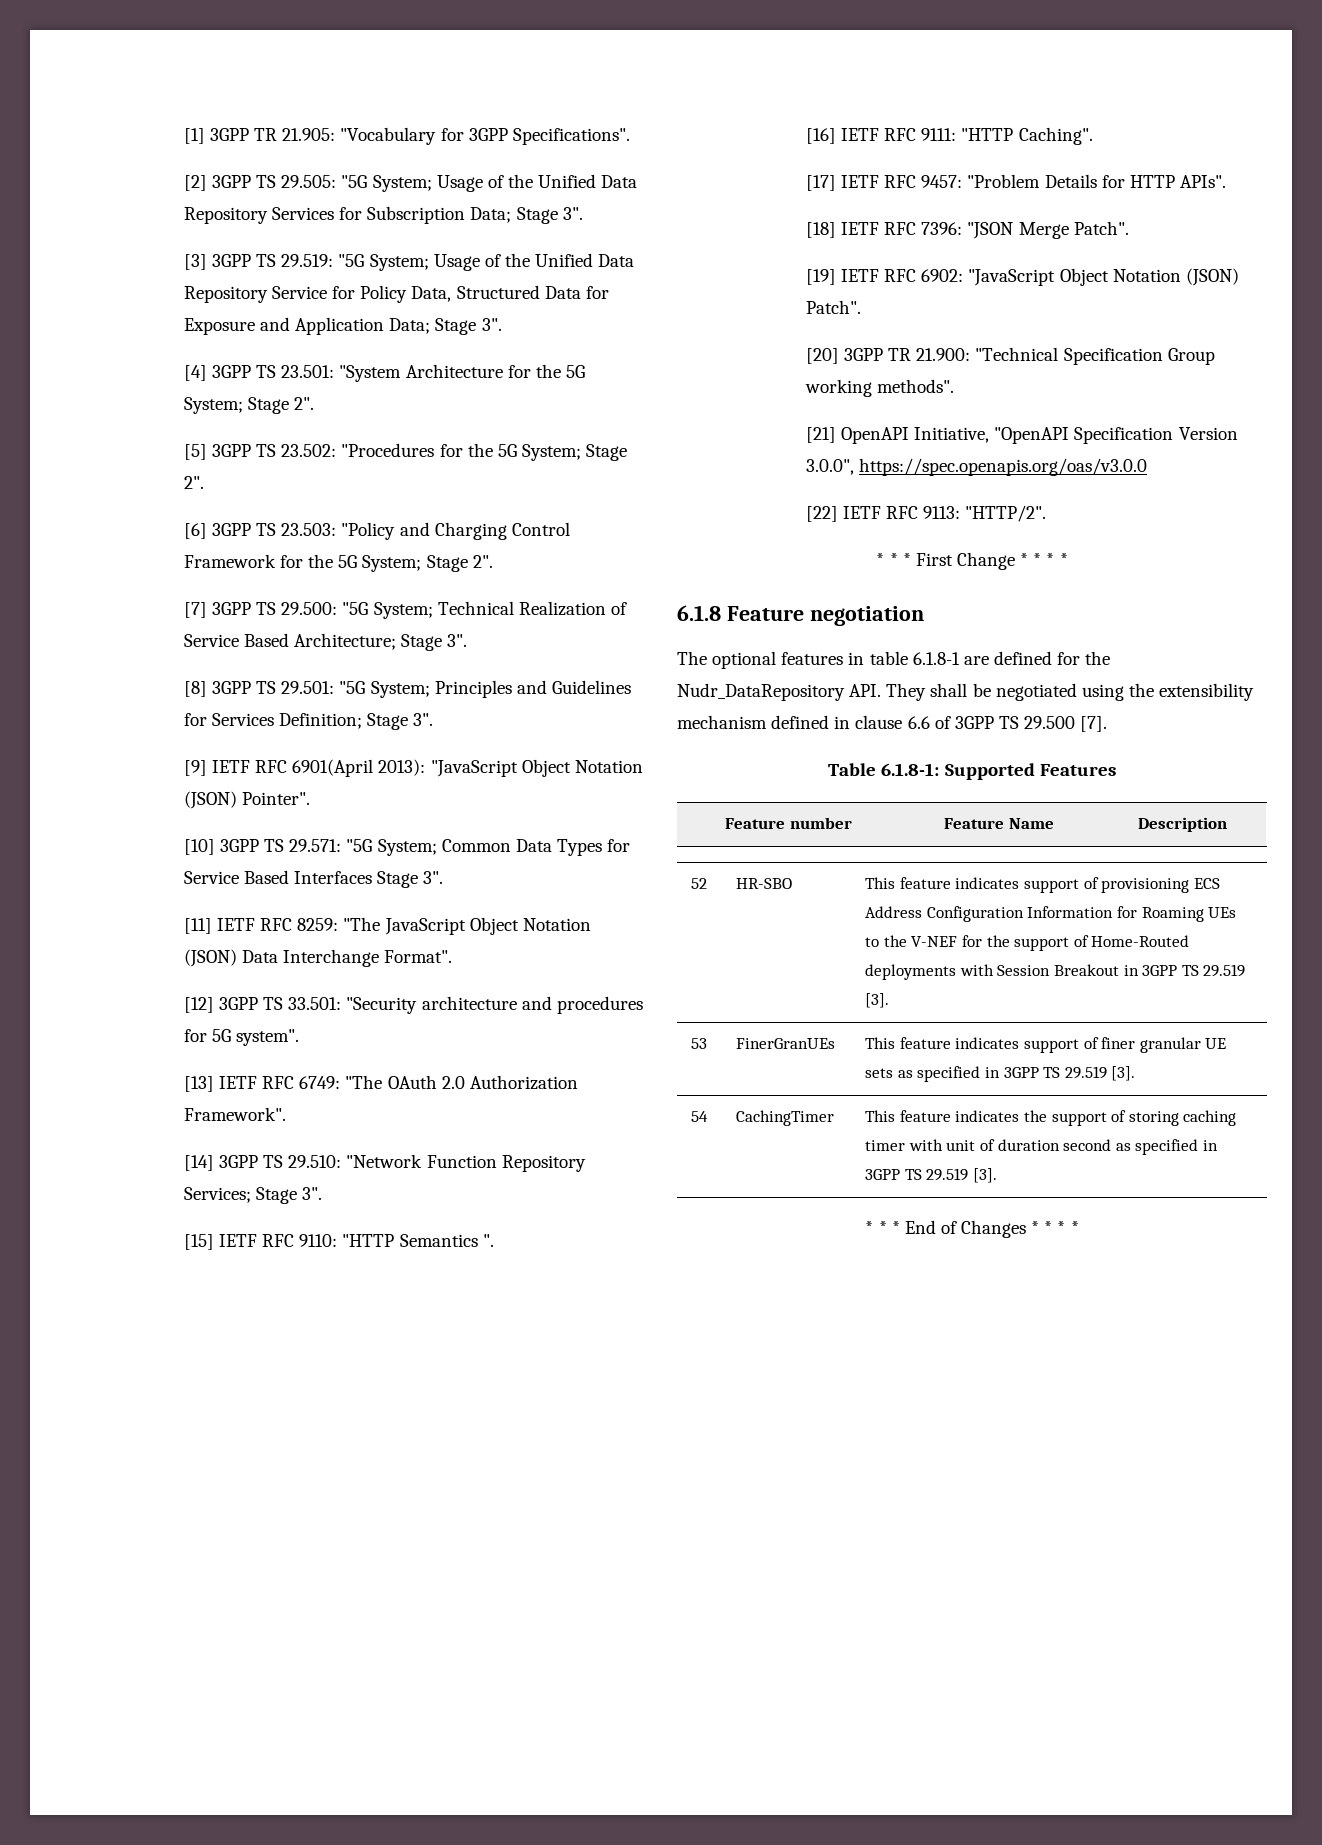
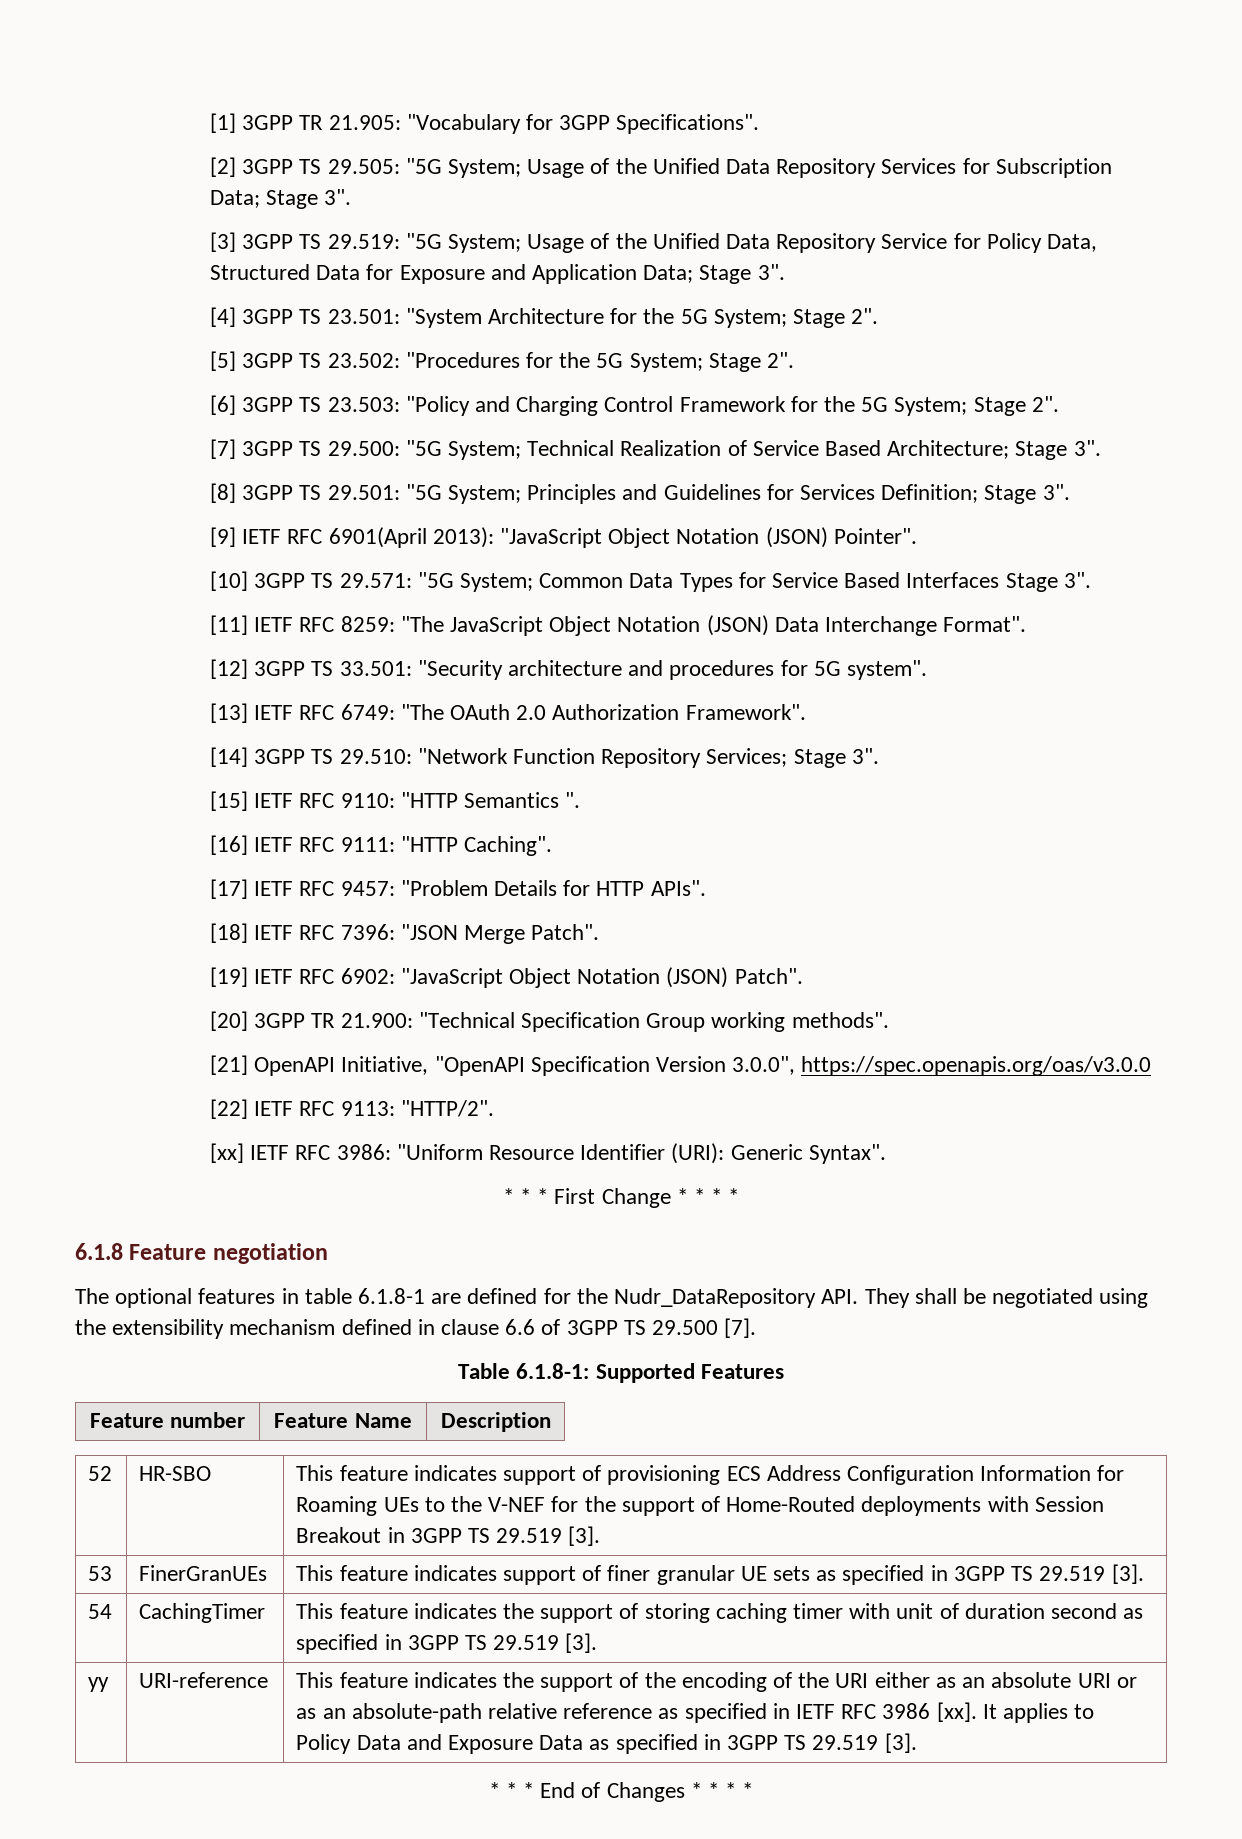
(1047, 513) none -> [209,1143,886,1164] // [xx] IETF RFC 3986: "Uniform Resource Identifier (URI): Generic Syntax".
(998, 1175) none -> [88,1677,110,1692] [139,1672,269,1688] [296,1672,1137,1692] [296,1702,1095,1723] [296,1733,917,1754] // yy | URI-reference | This feature indicates the support of the encoding of the URI either as an absolute URI or as an absolute-path relative reference as specified in IETF RFC 3986 [xx]. It applies to Policy Data and Exposure Data as specified in 3GPP TS 29.519 [3].

